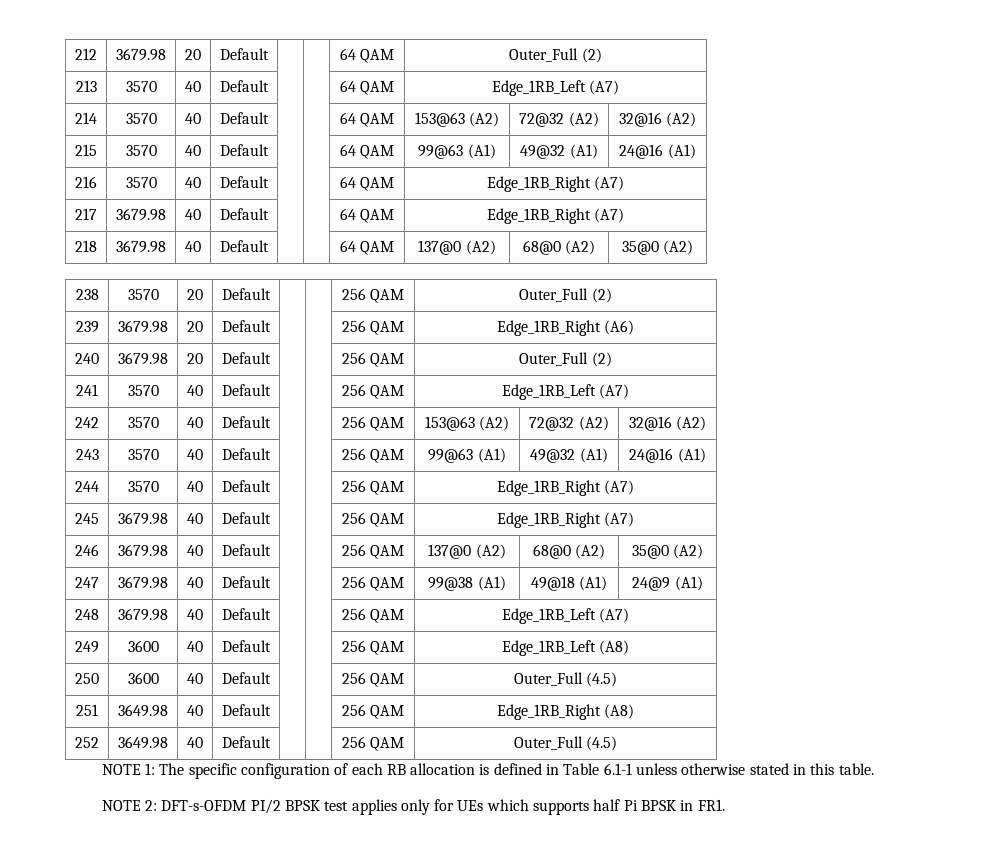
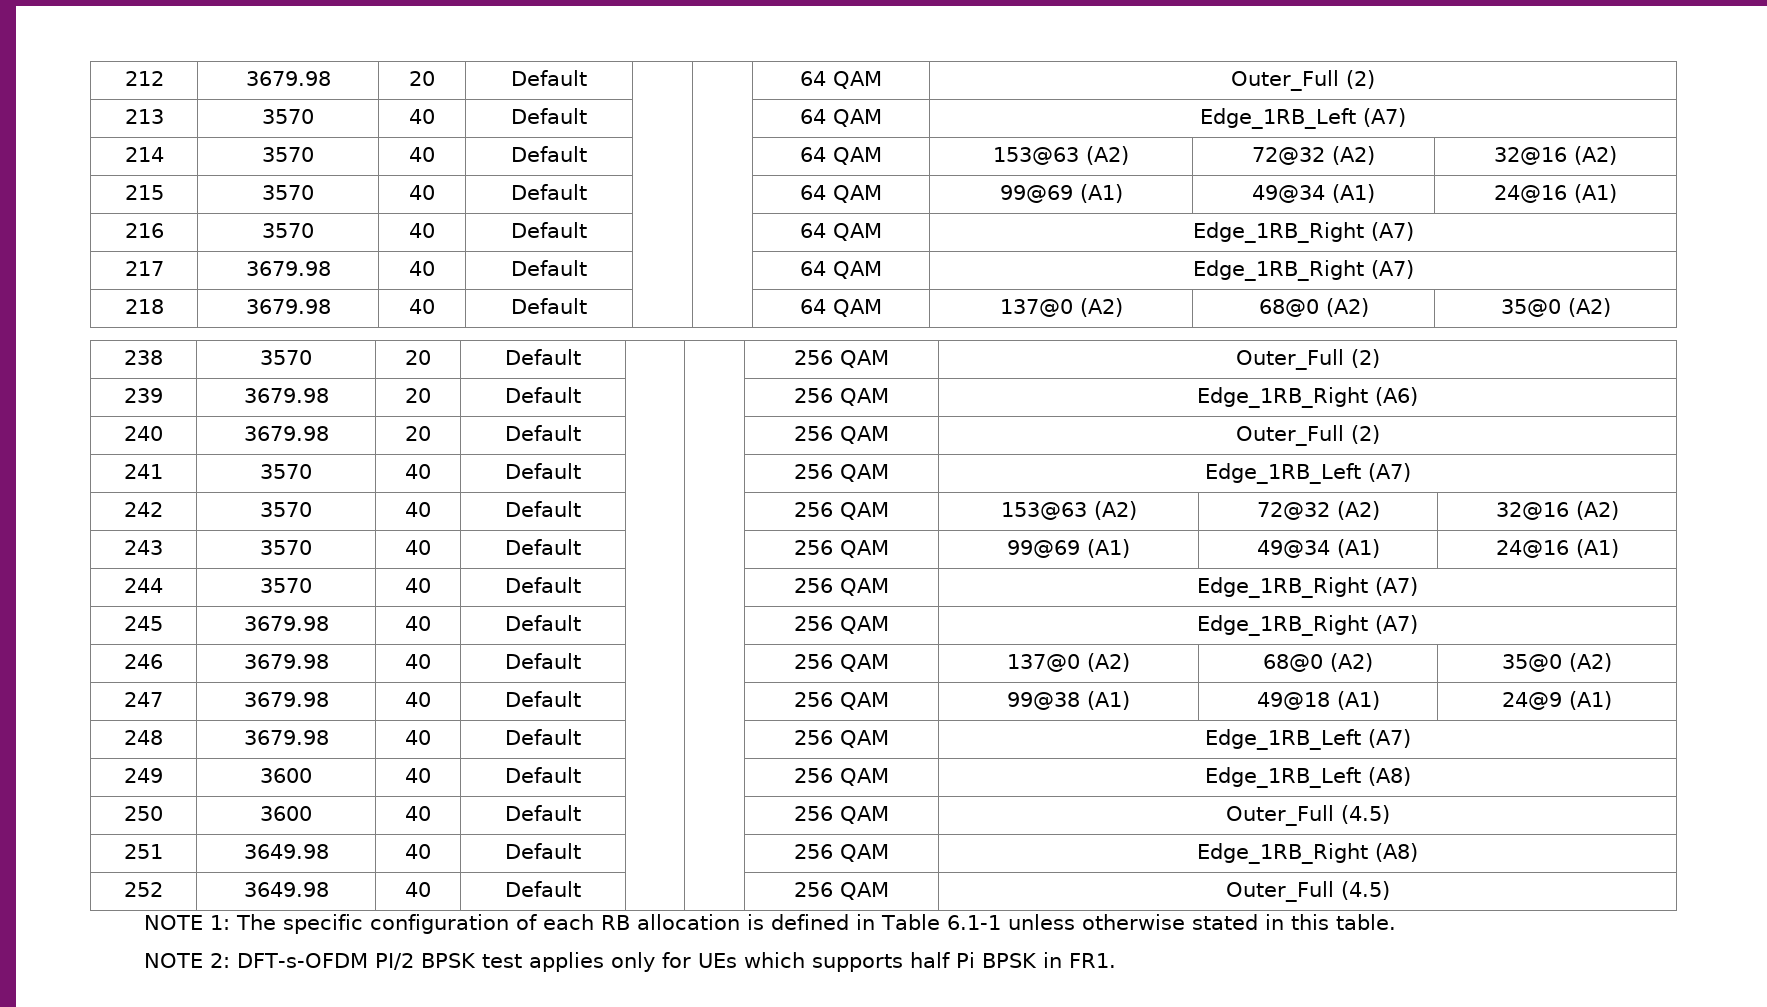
[418,144,496,159] [520,145,566,159] 99@63 (A1) | 49@32 -> [999,184,1123,203] [1252,185,1325,203] 99@69 (A1) | 49@34
[428,448,506,463] [530,449,576,463] 99@63 (A1) | 49@32 -> [1007,539,1130,558] [1256,540,1330,558] 99@69 (A1) | 49@34

